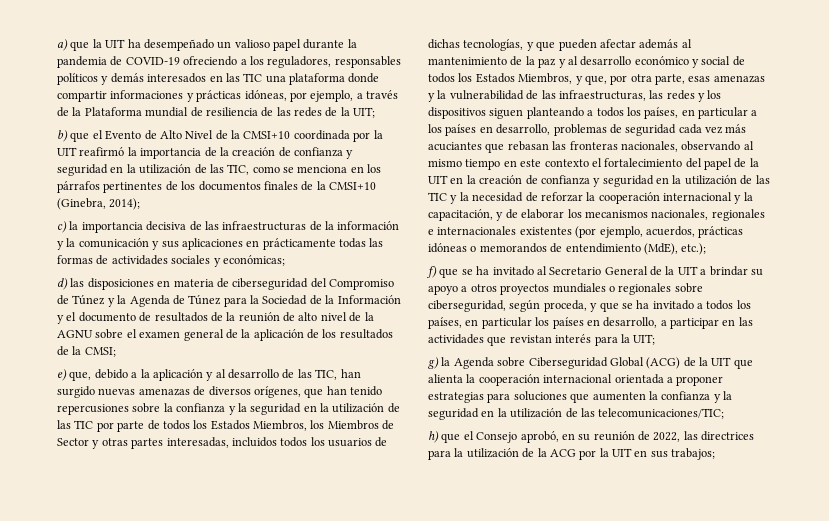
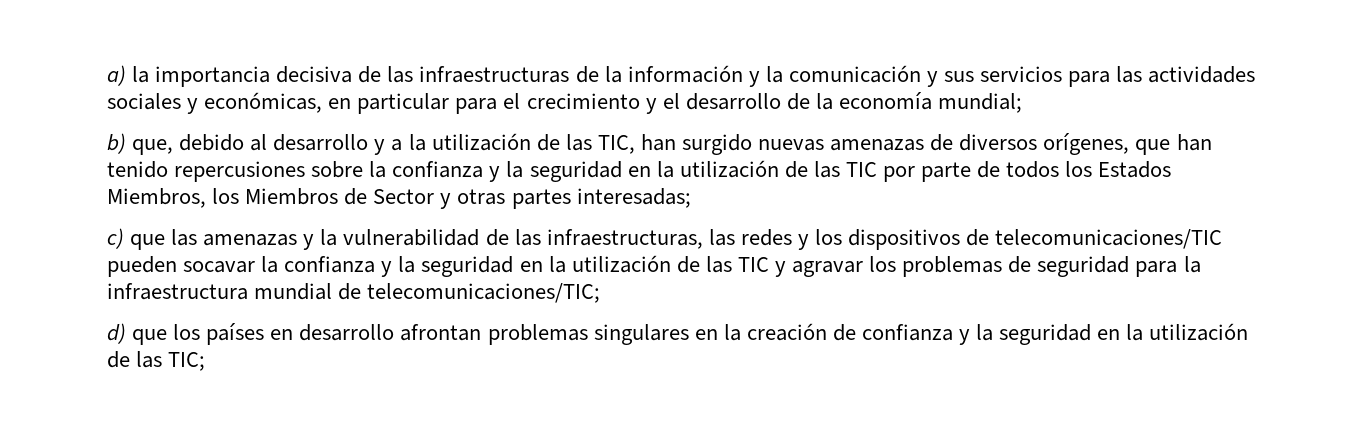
[70,39,357,51] [57,56,401,68] [57,73,380,85] [57,90,398,102] [57,107,376,118] [57,130,383,142] [57,147,354,159] [57,164,382,176] [57,181,376,193] [57,198,141,210] [57,221,67,233] que la UIT ha desempeñado un valioso papel durante la pandemia de COVID-19 ofreciendo a los reguladores, responsables políticos y demás interesados en las TIC una plataforma donde compartir informaciones y prácticas idóneas, por ejemplo, a través de la Plataforma mundial de resiliencia de las redes de la UIT; // b) que el Evento de Alto Nivel de la CMSI+10 coordinada por la UIT reafirmó la importancia de la creación de confianza y seguridad en la utilización de las TIC, como se menciona en los párrafos pertinentes de los documentos finales de la CMSI+10 (Ginebra, 2014); // c) -> (126, 75) none
[181,238,384,250] [57,255,285,267] [57,278,394,290] [57,294,401,307] [57,312,374,324] [57,329,393,341] [57,346,116,357] [57,369,279,381] aplicaciones en prácticamente todas las formas de actividades sociales y económicas; // d) las disposiciones en materia de ciberseguridad del Compromiso de Túnez y la Agenda de Túnez para la Sociedad de la Información y el documento de resultados de la reunión de alto nivel de la AGNU sobre el examen general de la aplicación de los resultados de la CMSI; // e) que, debido a la aplicación y al desarrollo -> [980,66,1256,87] [107,92,1023,114] [107,133,531,155] servicios para las actividades sociales y económicas, en particular para el crecimiento y el desarrollo de la economía mundial; // b) que, debido al desarrollo y a la utilización
[166,437,388,448] [428,39,692,51] [428,56,745,68] [428,73,711,85] interesadas, incluidos todos los usuarios de dichas tecnologías, y que pueden afectar además al mantenimiento de la paz y al desarrollo económico y social de todos los Estados Miembros, y que, por otra parte, esas -> [576,188,691,208] [107,228,198,250] interesadas; // c) que las
[489,107,758,119] [428,124,747,136] [428,141,754,153] [428,158,759,170] [428,175,770,187] [428,192,753,204] [428,209,765,221] [428,226,744,238] [428,243,707,255] [427,266,763,278] [428,283,703,295] [428,299,751,312] [428,317,753,329] [428,334,656,346] [428,357,753,369] [428,374,724,386] [428,391,646,403] siguen planteando a todos los países, en particular a los países en desarrollo, problemas de seguridad cada vez más acuciantes que rebasan las fronteras nacionales, observando al mismo tiempo en este contexto el fortalecimiento del papel de la UIT en la creación de confianza y seguridad en la utilización de las TIC y la necesidad de reforzar la cooperación internacional y la capacitación, y de elaborar los mecanismos nacionales, regionales e internacionales existentes (por ejemplo, acuerdos, prácticas idóneas o memorandos de entendimiento (MdE), etc.); // f) que se ha invitado al Secretario General de la UIT a brindar su apoyo a otros proyectos mundiales o regionales sobre ciberseguridad, según proceda, y que se ha invitado a todos los países, en particular los países en desarrollo, a participar en las actividades que revistan interés para la UIT; // g) la Agenda sobre Ciberseguridad Global (ACG) de la UIT que alienta la cooperación internacional orientada a proponer estrategias para soluciones que aumenten -> [966,229,1223,249] [107,256,256,277] de telecomunicaciones/TIC pueden socavar
[598,408,725,419] [428,431,755,443] [428,448,716,460] telecomunicaciones/TIC; // h) que el Consejo aprobó, en su reunión de 2022, las directrices para la utilización de la ACG por la UIT en sus trabajos; -> [737,256,1201,277] [107,283,601,303] [107,323,1249,345] [107,351,206,371] TIC y agravar los problemas de seguridad para la infraestructura mundial de telecomunicaciones/TIC; // d) que los países en desarrollo afrontan problemas singulares en la creación de confianza y la seguridad en la utilización de las TIC;

